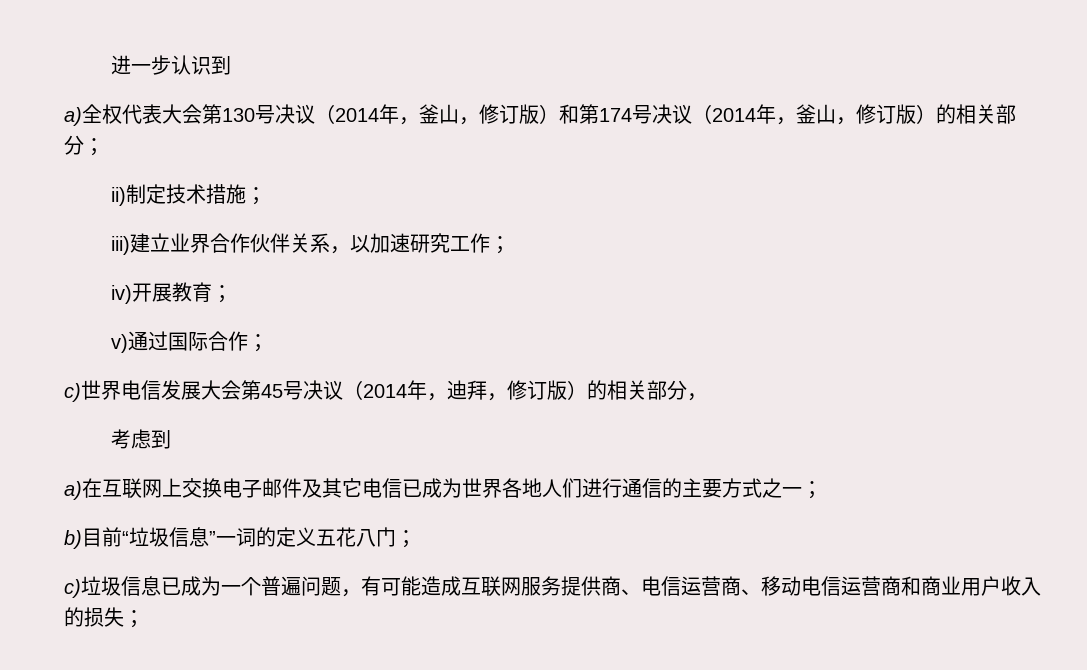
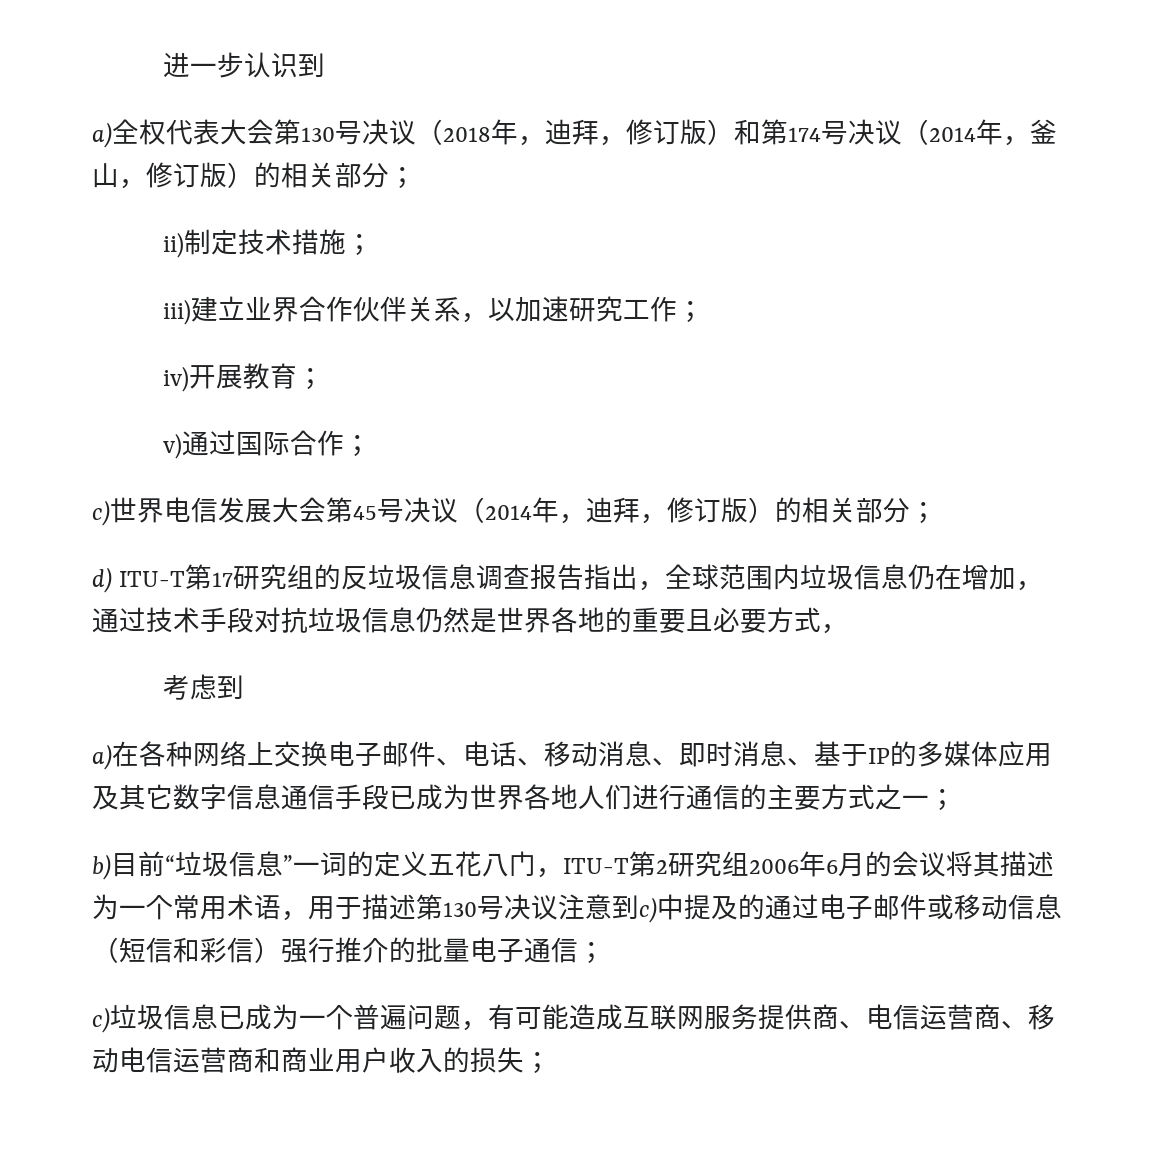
[335,104,459,125] 2014年，釜山 -> [443,119,599,146] 2018年，迪拜
(687, 390) none -> [910,502,937,524] [92,564,1044,593] [92,607,821,633] ； // d) ITU-T第17研究组的反垃圾信息调查报告指出，全球范围内垃圾信息仍在增加，通过技术手段对抗垃圾信息仍然是世界各地的重要且必要方式
[102,478,162,499] 互联网 -> [139,741,247,767] 各种网络
[302,478,402,498] 及其它电信 -> [436,741,1052,767] [92,784,389,810] 、电话、移动消息、即时消息、基于IP的多媒体应用及其它数字信息通信手段
(396, 537) none -> [536,851,1054,878] [92,894,1062,923] [92,937,578,963] ，ITU-T第2研究组2006年6月的会议将其描述为一个常用术语，用于描述第130号决议注意到c)中提及的通过电子邮件或移动信息（短信和彩信）强行推介的批量电子通信

